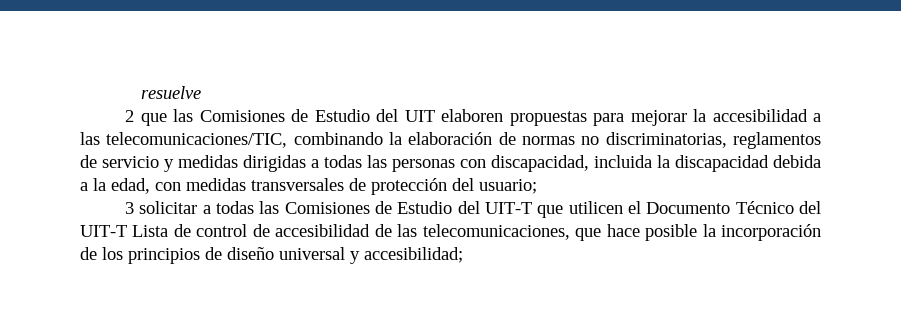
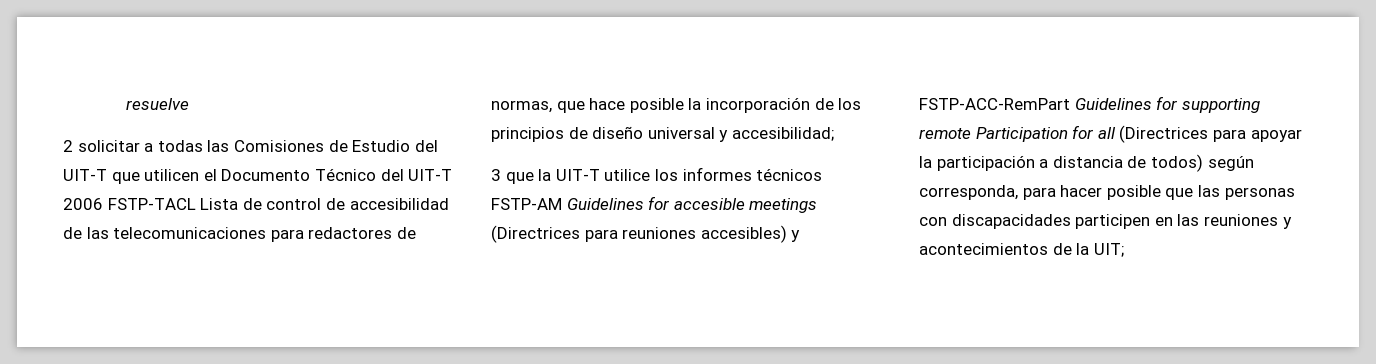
[140,109,821,126] [80,132,821,149] [80,155,821,172] [80,178,537,195] [125,202,135,214] que las Comisiones de Estudio del UIT elaboren propuestas para mejorar la accesibilidad a las telecomunicaciones/TIC, combinando la elaboración de normas no discriminatorias, reglamentos de servicio y medidas dirigidas a todas las personas con discapacidad, incluida la discapacidad debida a la edad, con medidas transversales de protección del usuario; // 3 -> (73, 146) none
(127, 231) none -> [63,198,196,210] 2006 FSTP-TACL
[422,224,570,240] telecomunicaciones, -> [113,227,416,242] [491,100,552,113] telecomunicaciones para redactores de normas,
(463, 255) none -> [491,167,823,184] [491,196,818,213] [491,225,801,243] [919,96,1260,113] [919,125,1302,143] [919,154,1254,172] [919,185,1295,200] [919,214,1292,229] [919,243,1124,257] // 3 que la UIT-T utilice los informes técnicos FSTP-AM Guidelines for accesible meetings (Directrices para reuniones accesibles) y FSTP-ACC-RemPart Guidelines for supporting remote Participation for all (Directrices para apoyar la participación a distancia de todos) según corresponda, para hacer posible que las personas con discapacidades participen en las reuniones y acontecimientos de la UIT;

